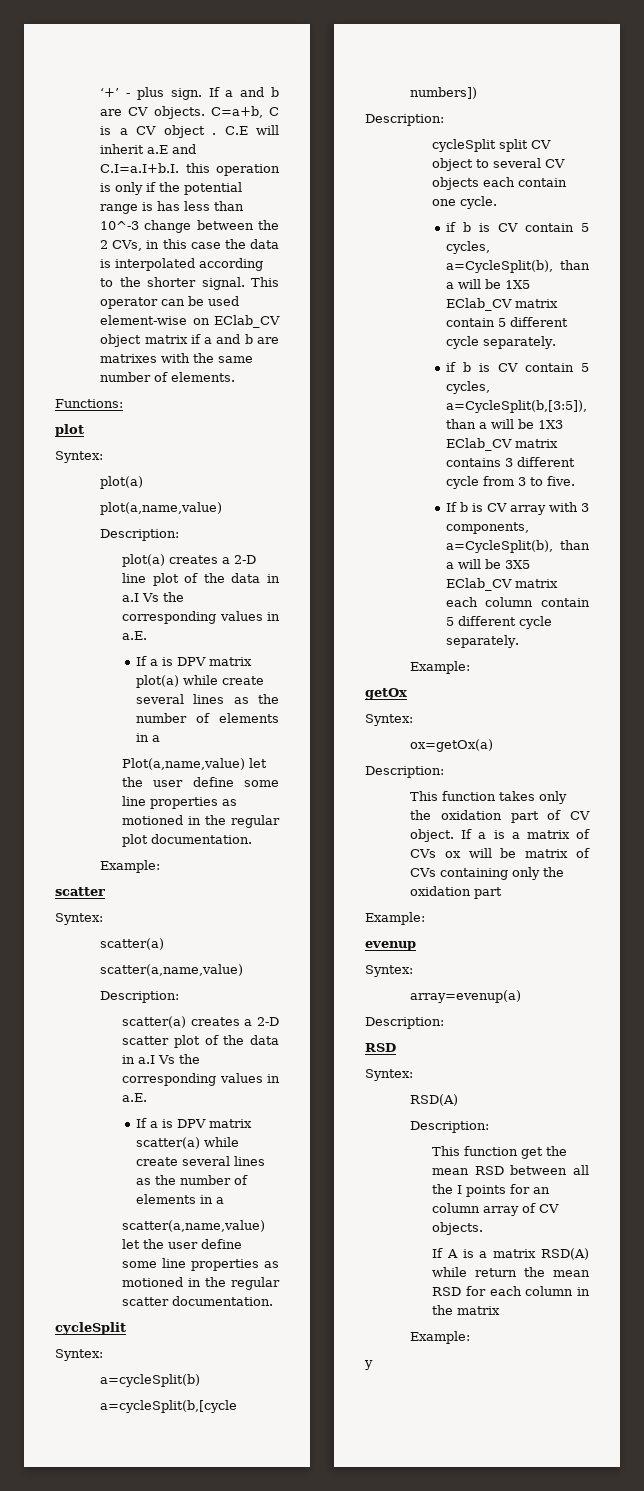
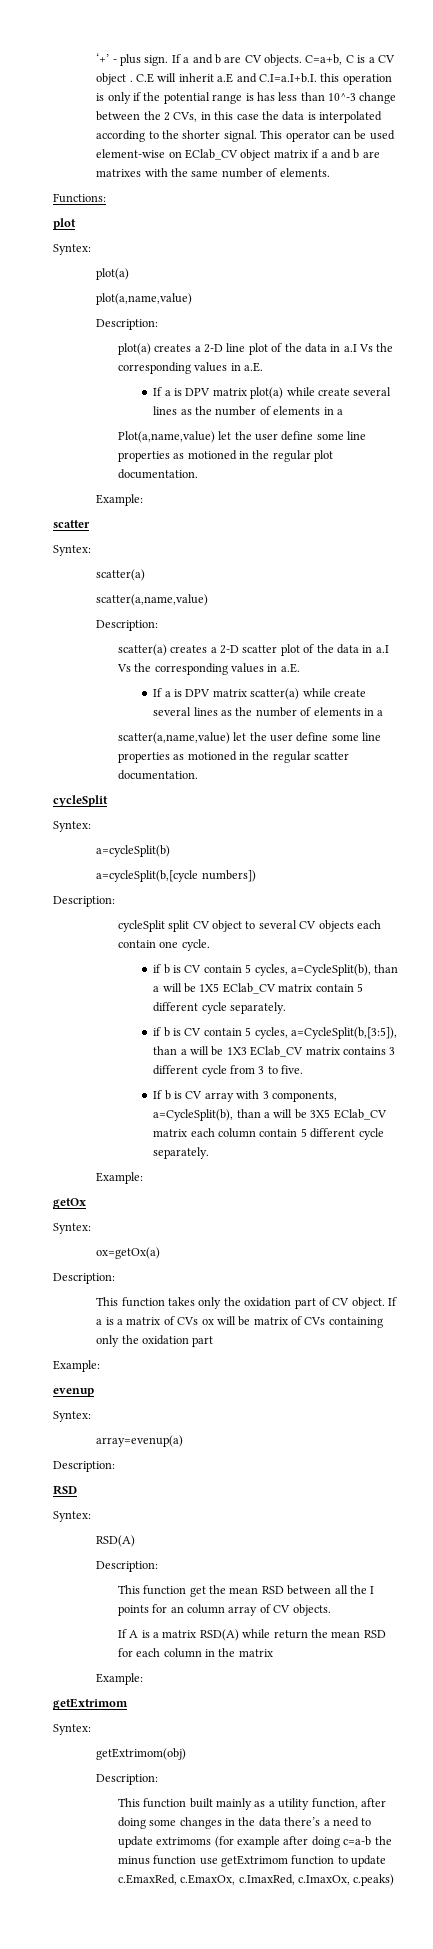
[364,1360,373,1370] y -> [53,1698,128,1710] [53,1724,91,1735] [96,1748,187,1760] [96,1774,159,1785] [117,1798,386,1810] [117,1817,372,1829] [117,1836,392,1848] [117,1855,387,1867] [117,1874,395,1886] getExtrimom // Syntex: // getExtrimom(obj) // Description: // This function built mainly as a utility function, after doing some changes in the data there’s a need to update extrimoms (for example after doing c=a-b the minus function use getExtrimom function to update c.EmaxRed, c.EmaxOx, c.ImaxRed, c.ImaxOx, c.peaks)

